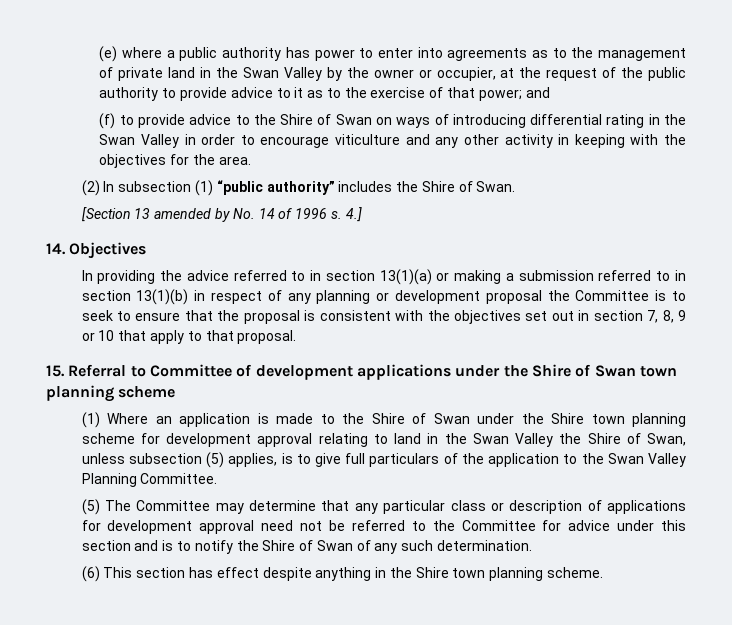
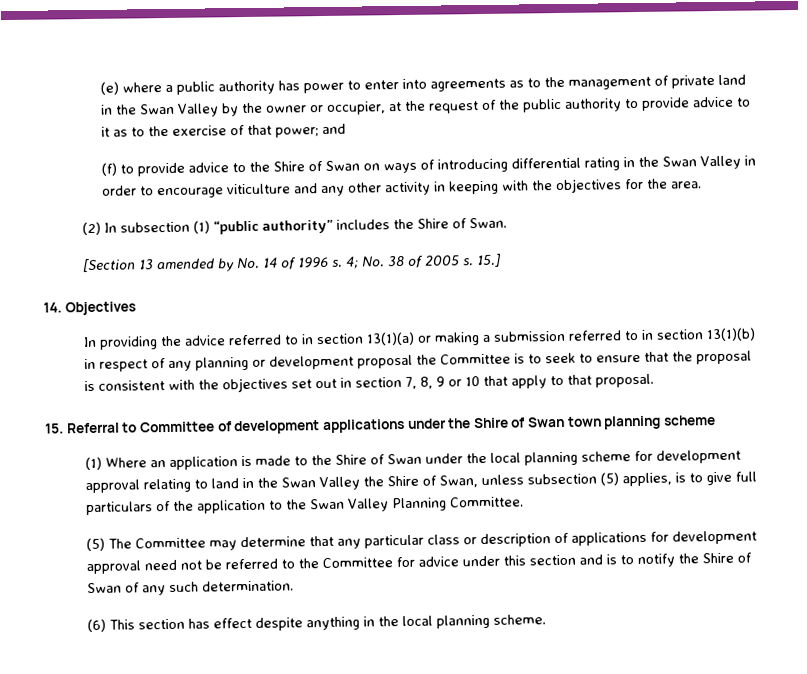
[345,207,362,222] 4.] -> [344,253,502,269] 4; No. 38 of 2005 s. 15.]
[551,413,625,424] Shire town -> [489,452,521,463] local
[415,567,486,578] Shire town -> [401,615,433,627] local

